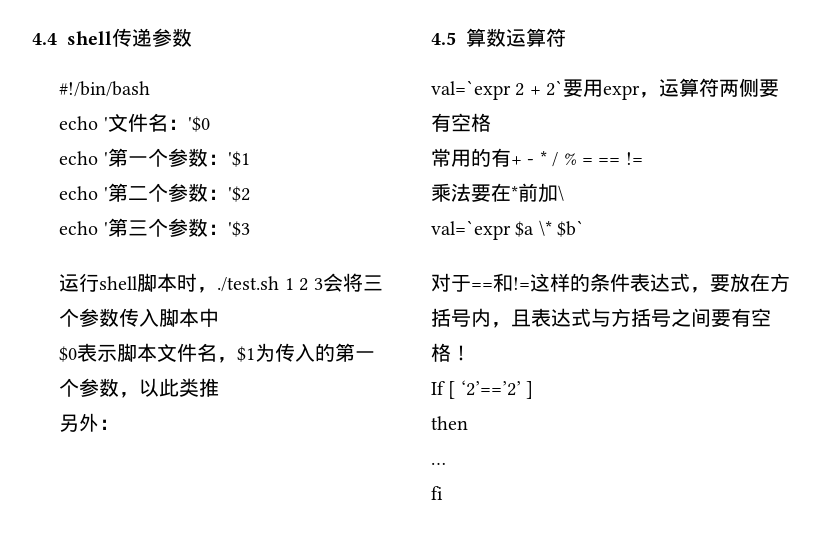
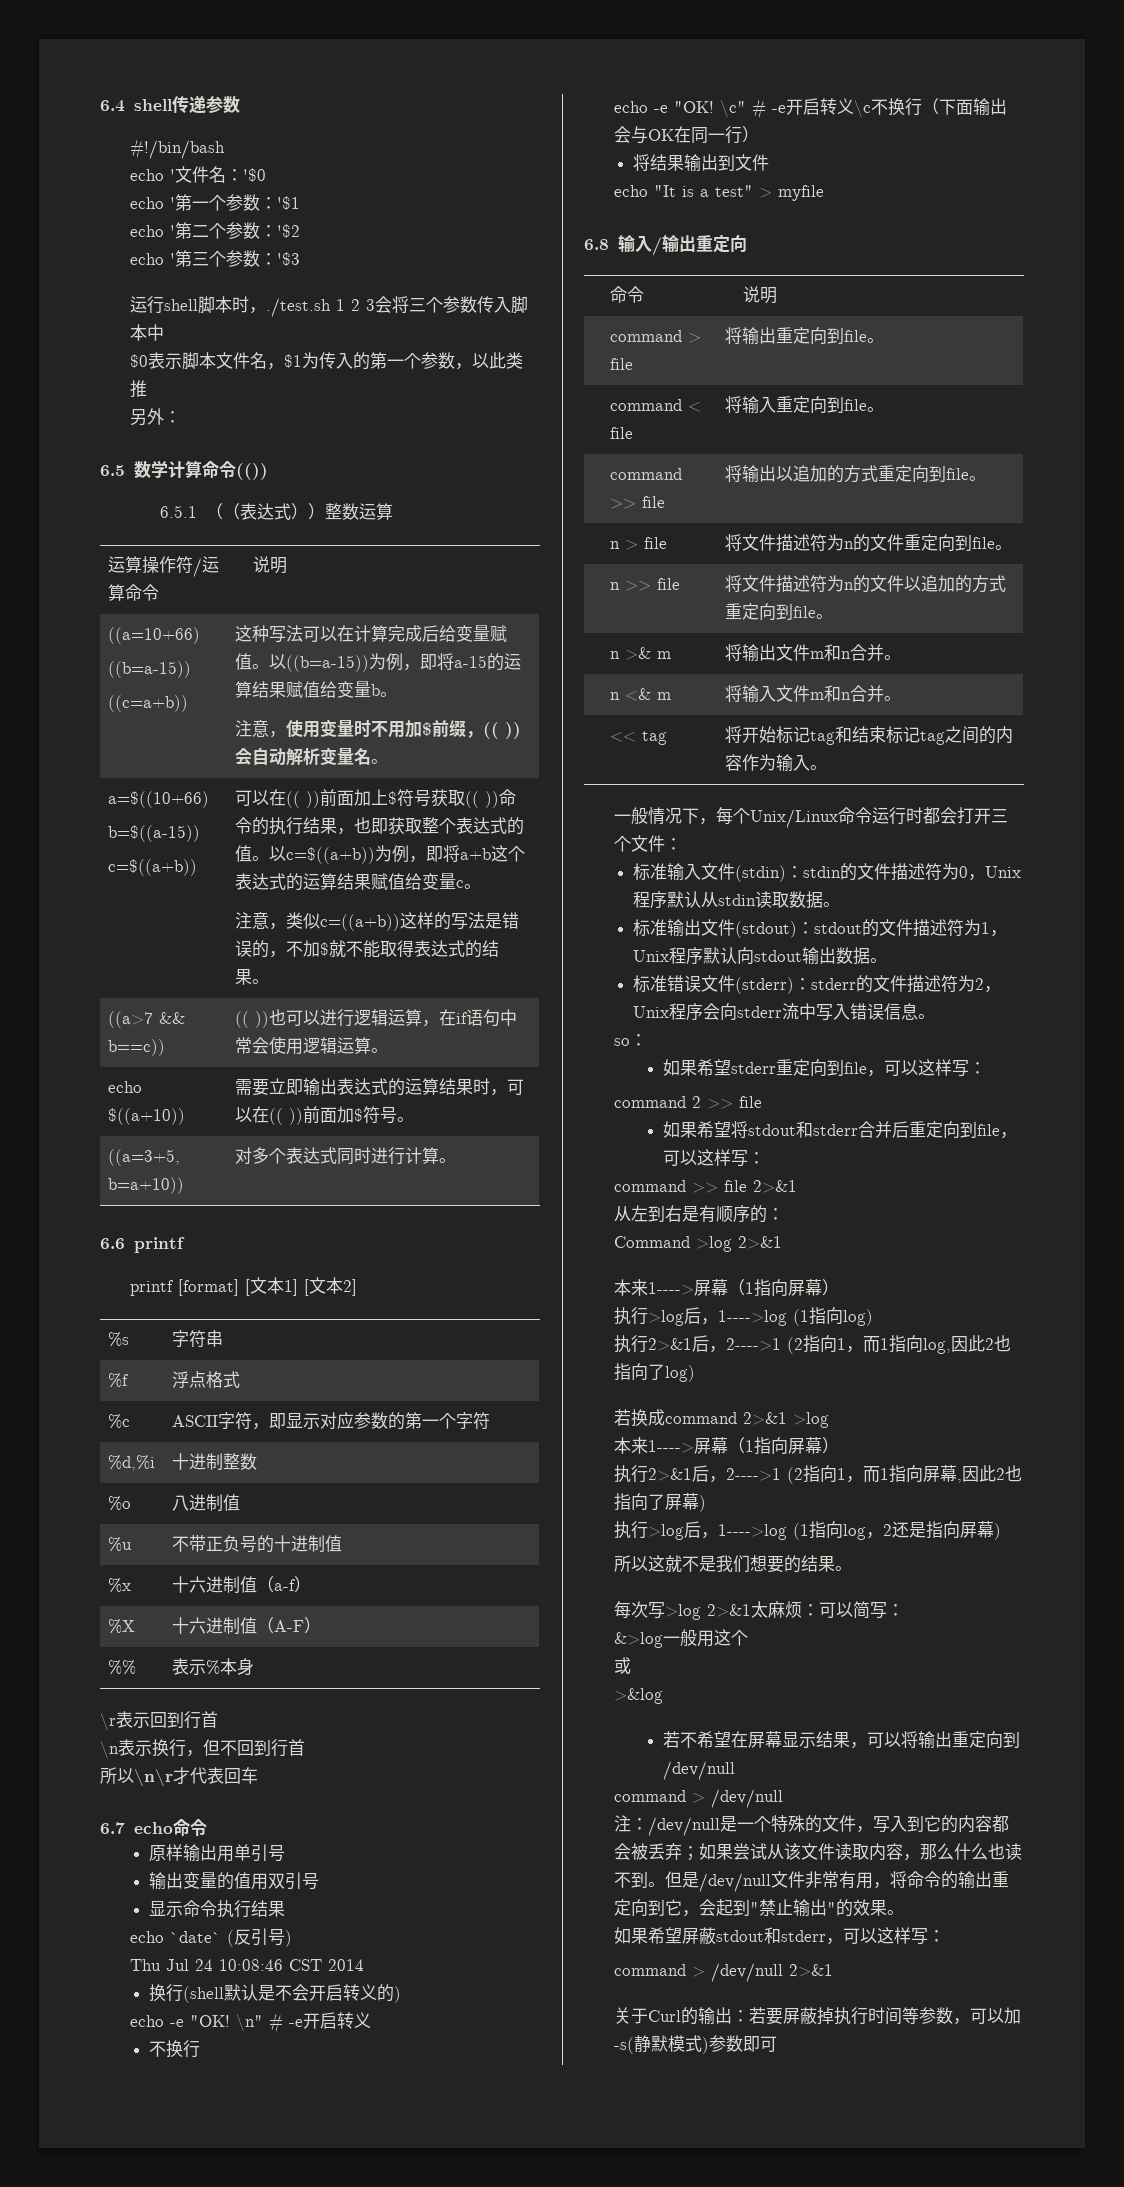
[32,33,57,45] 4.4 -> [100,100,125,112] 6.4
[431,28,566,47] [431,78,780,100] [431,113,491,132] [431,148,643,167] [431,183,564,203] [431,220,585,240] [431,273,790,293] [431,308,771,328] [431,343,471,362] [431,380,534,399] [431,416,468,430] [431,462,446,465] [431,486,443,500] 4.5算数运算符 // val=`expr 2 + 2`要用expr，运算符两侧要有空格 // 常用的有+ - * / % = == != // 乘法要在*前加\ // val=`expr $a \* $b` // 对于==和!=这样的条件表达式，要放在方括号内，且表达式与方括号之间要有空格！ // If [ ‘2’==’2’ ] // then // … // fi -> [100,460,268,480] [160,503,393,520] [108,556,220,577] [108,584,160,601] [253,556,288,574] [108,627,201,644] [108,661,192,678] [108,695,189,712] [235,625,508,643] [235,653,522,672] [235,681,398,698] [235,719,522,739] [235,747,389,766] [108,791,210,808] [108,825,201,842] [108,859,198,876] [235,789,517,808] [235,817,525,835] [235,845,526,864] [235,873,482,891] [235,912,520,931] [235,940,500,958] [235,969,270,985] [108,1011,186,1028] [108,1039,166,1056] [235,1009,518,1028] [235,1036,389,1055] [108,1081,143,1093] [108,1108,186,1125] [235,1078,525,1096] [235,1106,415,1125] [108,1149,181,1166] [108,1177,185,1194] [235,1147,457,1165] [100,1237,185,1253] [130,1277,358,1296] [108,1332,130,1347] [172,1330,224,1348] [108,1373,130,1388] [172,1371,241,1388] [108,1414,131,1429] [172,1412,491,1430] [108,1455,156,1471] [172,1453,258,1470] [108,1496,132,1511] [172,1494,241,1511] [108,1537,133,1552] [172,1535,343,1553] [108,1578,132,1593] [172,1576,312,1593] [108,1619,136,1634] [172,1617,322,1634] [108,1660,137,1675] [172,1658,255,1676] [100,1711,218,1731] [100,1739,305,1759] [100,1767,258,1787] [100,1819,207,1837] [148,1844,285,1862] [148,1872,319,1890] [148,1900,285,1918] [130,1928,293,1947] [130,1959,365,1971] [148,1984,401,2003] [130,2012,372,2033] [148,2040,200,2058] [614,98,1008,119] [614,126,760,144] [632,154,769,172] [614,185,825,201] [584,234,747,256] [610,286,645,303] [743,286,778,304] [610,330,702,343] [610,358,634,370] [725,327,885,345] [610,399,702,412] [610,427,634,439] [725,396,885,414] [610,468,683,480] [610,496,666,509] [725,465,987,483] [610,537,668,550] [725,534,1013,552] [610,578,681,591] [725,575,1007,593] [725,603,834,620] [610,647,672,660] [725,644,902,662] [610,688,672,701] [725,685,902,703] [610,731,668,745] [725,726,1014,745] [725,754,828,772] [614,807,1009,828] [614,835,683,852] [632,863,1021,882] [632,891,840,909] [632,919,1007,938] [632,947,887,965] [632,975,1001,994] [632,1003,935,1021] [614,1034,648,1046] [663,1059,987,1077] [614,1096,763,1109] [663,1121,1018,1139] [663,1149,766,1167] [614,1180,798,1193] [614,1205,785,1223] [614,1236,783,1252] [614,1279,840,1297] [614,1307,874,1326] [614,1335,1012,1354] [614,1363,696,1382] [614,1409,830,1428] [614,1437,840,1455] [614,1465,1023,1484] [614,1493,707,1512] [614,1521,1002,1540] [614,1555,853,1573] [614,1601,905,1620] [614,1629,749,1648] [614,1657,632,1674] [614,1688,664,1704] [663,1731,1021,1749] [663,1761,736,1780] [614,1789,784,1808] [614,1815,1010,1836] [614,1843,1023,1861] [614,1871,1010,1892] [614,1899,905,1917] [614,1927,946,1945] [614,1963,834,1982] [614,2007,1022,2025] [614,2035,778,2054] 6.5数学计算命令(()) // 6.5.1（（表达式））整数运算 // 运算操作符/运算命令 | 说明 // ((a=10+66) // ((b=a-15)) // ((c=a+b)) | 这种写法可以在计算完成后给变量赋值。以((b=a-15))为例，即将a-15的运算结果赋值给变量b。 // 注意，使用变量时不用加$前缀，(( ))会自动解析变量名。 // a=$((10+66) // b=$((a-15)) // c=$((a+b)) | 可以在(( ))前面加上$符号获取(( ))命令的执行结果，也即获取整个表达式的值。以c=$((a+b))为例，即将a+b这个表达式的运算结果赋值给变量c。 // 注意，类似c=((a+b))这样的写法是错误的，不加$就不能取得表达式的结果。 // ((a>7 && b==c)) | (( ))也可以进行逻辑运算，在if语句中常会使用逻辑运算。 // echo $((a+10)) | 需要立即输出表达式的运算结果时，可以在(( ))前面加$符号。 // ((a=3+5, b=a+10)) | 对多个表达式同时进行计算。 // 6.6 printf // printf [format] [文本1] [文本2] // %s | 字符串 // %f | 浮点格式 // %c | ASCII字符，即显示对应参数的第一个字符 // %d,%i | 十进制整数 // %o | 八进制值 // %u | 不带正负号的十进制值 // %x | 十六进制值（a-f） // %X | 十六进制值（A-F） // %% | 表示%本身 // \r表示回到行首 // \n表示换行，但不回到行首 // 所以\n\r才代表回车 // 6.7 echo命令 // 原样输出用单引号 // 输出变量的值用双引号 // 显示命令执行结果 // echo `date` (反引号) // Thu Jul 24 10:08:46 CST 2014 // 换行(shell默认是不会开启转义的) // echo -e "OK! \n" # -e开启转义 // 不换行 // echo -e "OK! \c" # -e开启转义\c不换行（下面输出会与OK在同一行） // 将结果输出到文件 // echo "It is a test" > myfile // 6.8输入/输出重定向 // 命令 | 说明 // command > file | 将输出重定向到file。 // command < file | 将输入重定向到file。 // command >> file | 将输出以追加的方式重定向到file。 // n > file | 将文件描述符为n的文件重定向到file。 // n >> file | 将文件描述符为n的文件以追加的方式重定向到file。 // n >& m | 将输出文件m和n合并。 // n <& m | 将输入文件m和n合并。 // << tag | 将开始标记tag和结束标记tag之间的内容作为输入。 // 一般情况下，每个Unix/Linux命令运行时都会打开三个文件： // 标准输入文件(stdin)：stdin的文件描述符为0，Unix程序默认从stdin读取数据。 // 标准输出文件(stdout)：stdout的文件描述符为1，Unix程序默认向stdout输出数据。 // 标准错误文件(stderr)：stderr的文件描述符为2，Unix程序会向stderr流中写入错误信息。 // so： // 如果希望stderr重定向到file，可以这样写： // command 2 >> file // 如果希望将stdout和stderr合并后重定向到file，可以这样写： // command >> file 2>&1 // 从左到右是有顺序的： // Command >log 2>&1 // 本来1---->屏幕（1指向屏幕） // 执行>log后，1---->log (1指向log) // 执行2>&1后，2---->1 (2指向1，而1指向log,因此2也指向了log) // 若换成command 2>&1 >log // 本来1---->屏幕（1指向屏幕） // 执行2>&1后，2---->1 (2指向1，而1指向屏幕,因此2也指向了屏幕) // 执行>log后，1---->log (1指向log，2还是指向屏幕) // 所以这就不是我们想要的结果。 // 每次写>log 2>&1太麻烦：可以简写： // &>log一般用这个 // 或 // >&log // 若不希望在屏幕显示结果，可以将输出重定向到/dev/null // command > /dev/null // 注：/dev/null是一个特殊的文件，写入到它的内容都会被丢弃；如果尝试从该文件读取内容，那么什么也读不到。但是/dev/null文件非常有用，将命令的输出重定向到它，会起到"禁止输出"的效果。 // 如果希望屏蔽stdout和stderr，可以这样写： // command > /dev/null 2>&1 // 关于Curl的输出：若要屏蔽掉执行时间等参数，可以加-s(静默模式)参数即可

